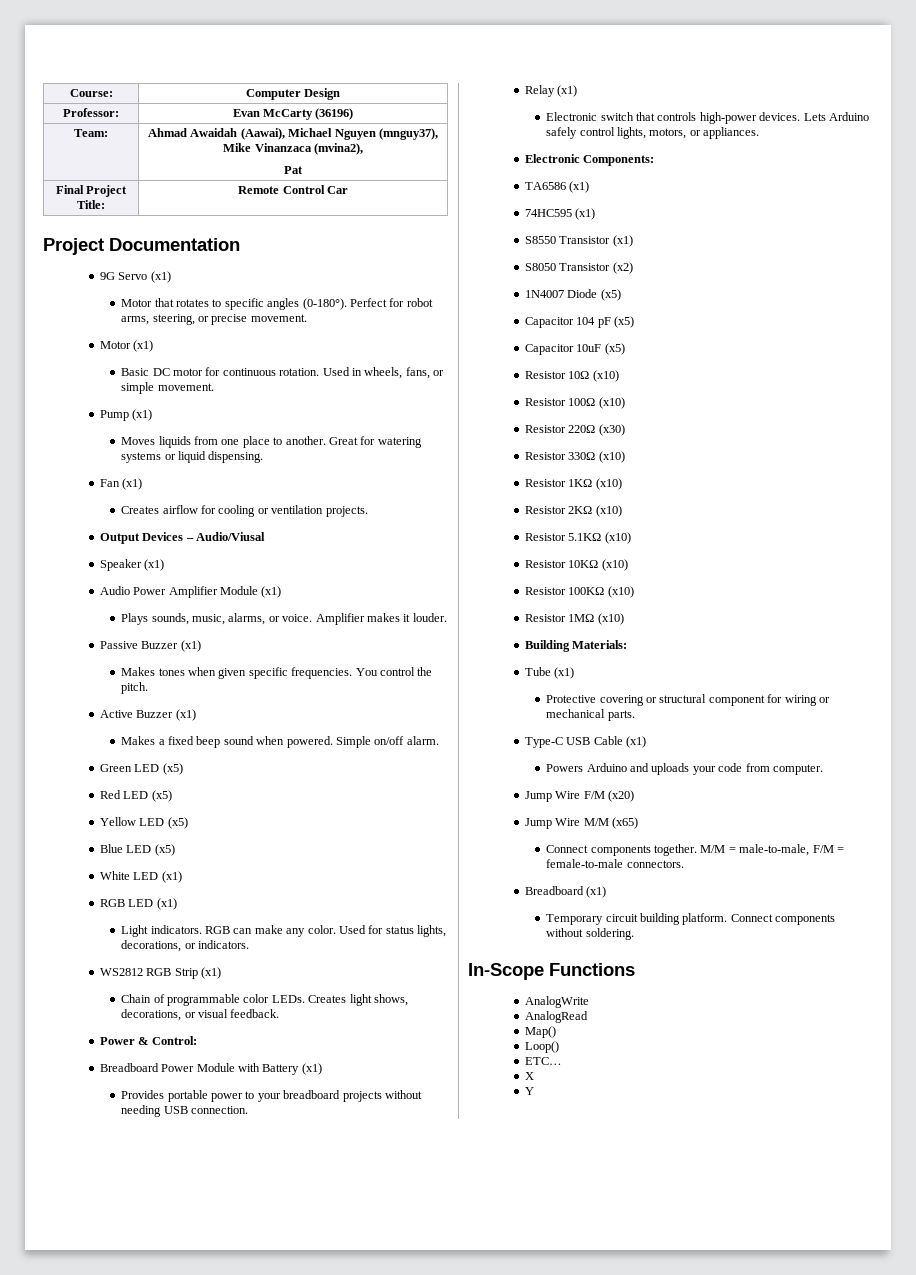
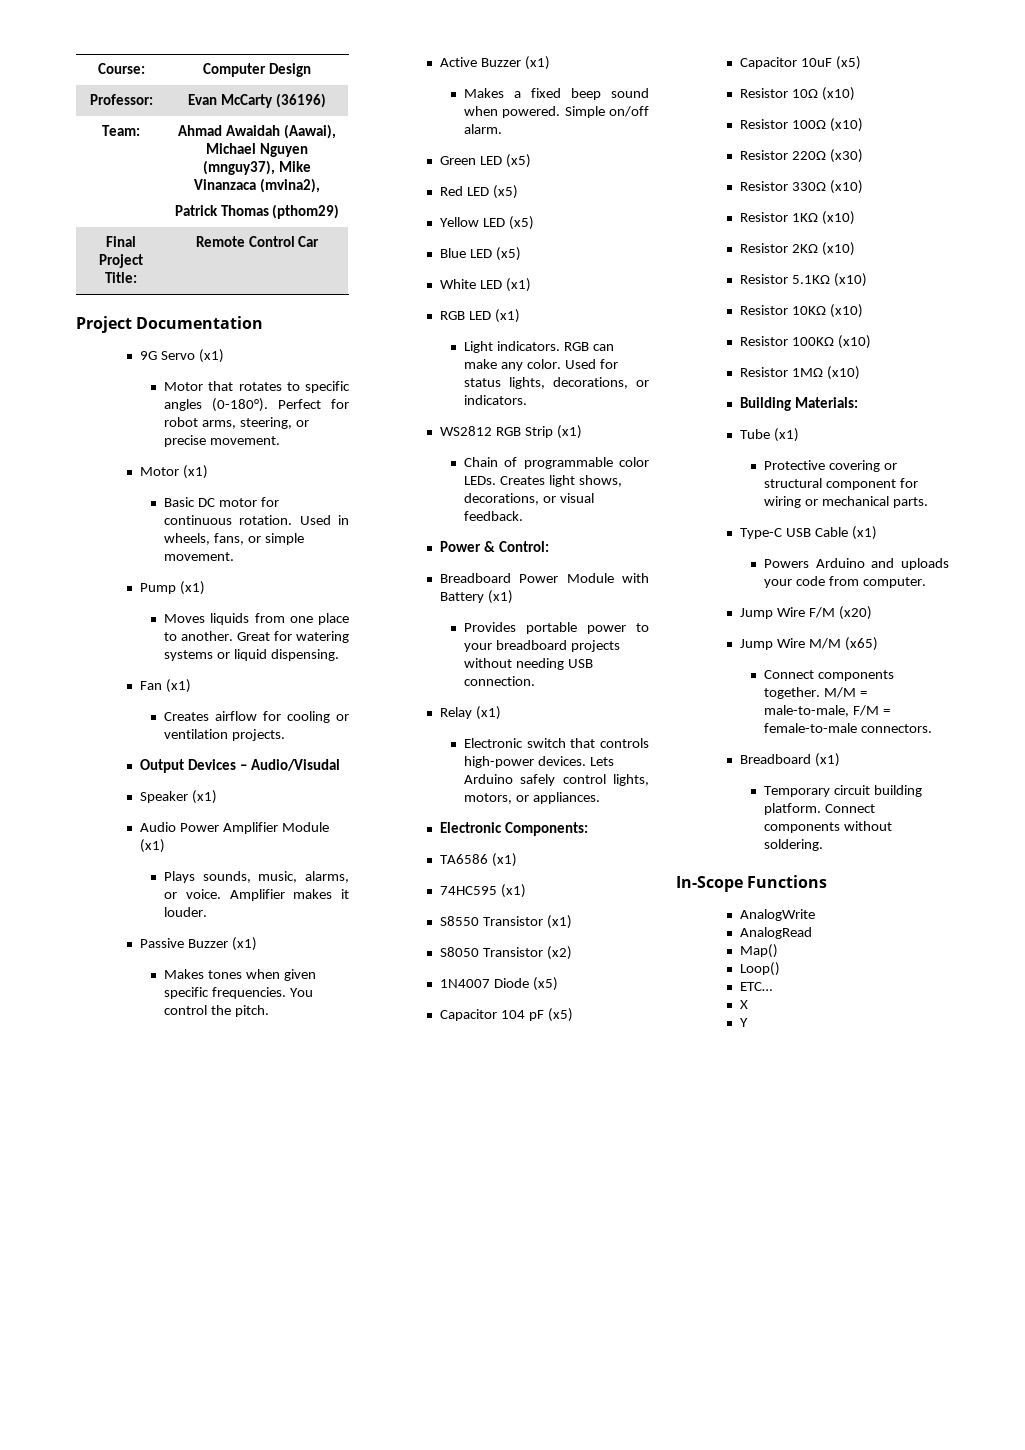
[284,166,303,174] Pat -> [174,204,340,219] Patrick Thomas (pthom29)
[195,532,265,541] Audio/Viusal -> [250,759,340,771] Audio/Visudal

